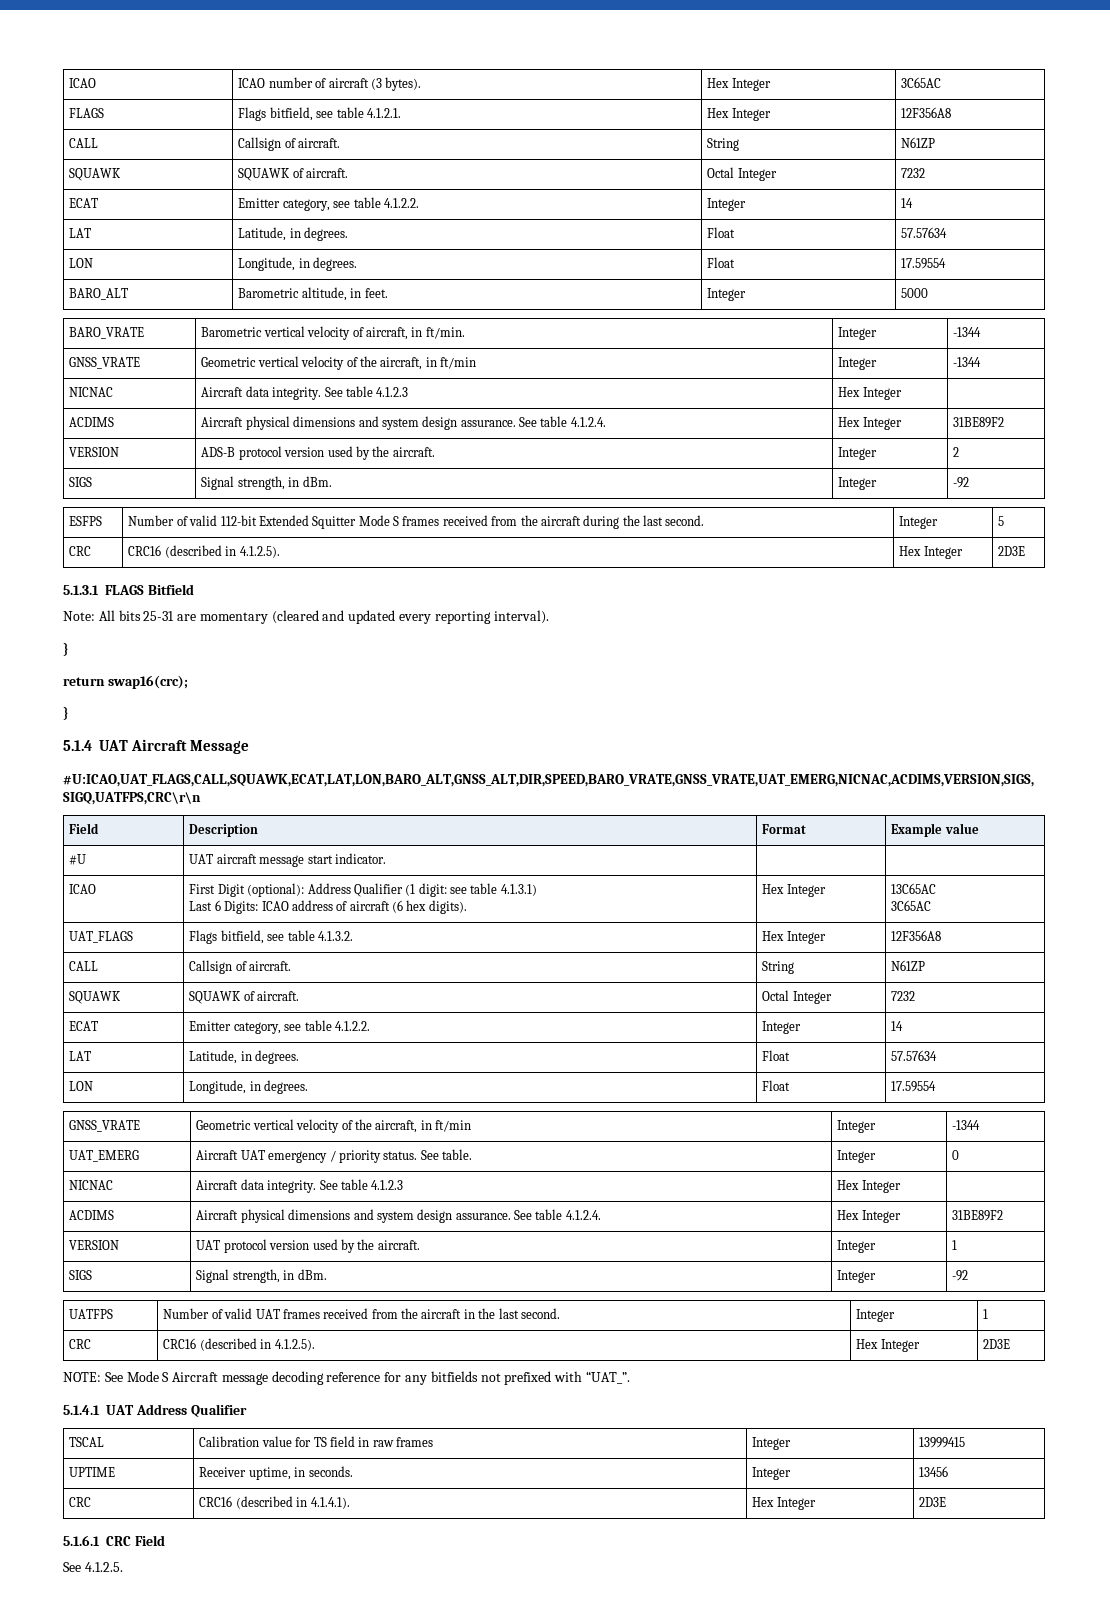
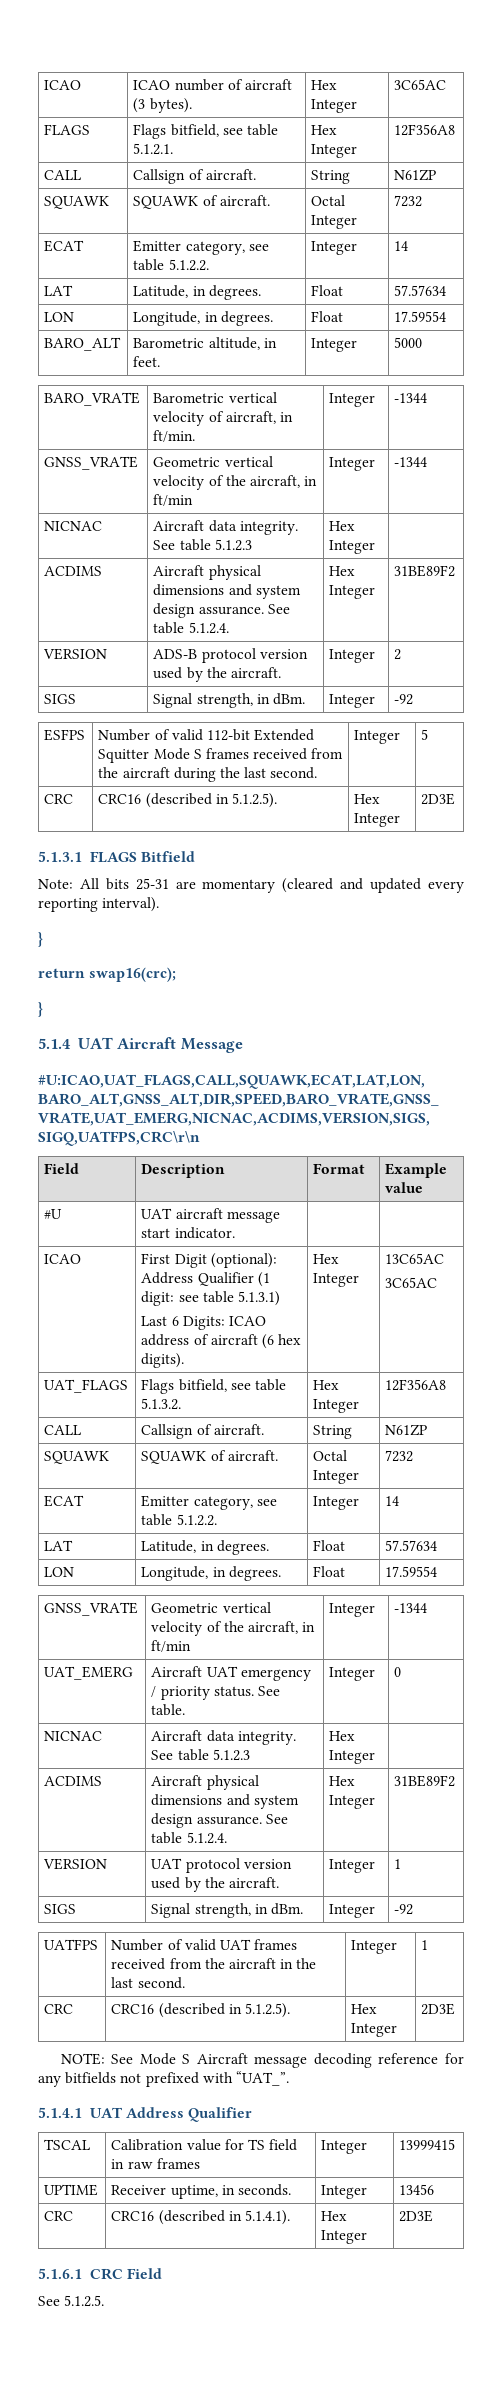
[366,108,401,118] 4.1.2.1. -> [133,143,174,155] 5.1.2.1.
[383,198,419,208] 4.1.2.2. -> [168,259,209,271] 5.1.2.2.
[376,387,409,397] 4.1.2.3 -> [214,539,252,551] 5.1.2.3
[570,417,606,427] 4.1.2.4. -> [188,622,229,634] 5.1.2.4.
[239,546,280,558] 4.1.2.5). -> [232,793,278,808] 5.1.2.5).
[500,884,537,896] 4.1.3.1) -> [238,1291,281,1306] 5.1.3.1)
[317,931,353,941] 4.1.3.2. -> [141,1398,182,1410] 5.1.3.2.
[334,1021,370,1031] 4.1.2.2. -> [176,1514,217,1526] 5.1.2.2.
[371,1180,404,1190] 4.1.2.3 -> [212,1749,250,1761] 5.1.2.3
[565,1210,601,1220] 4.1.2.4. -> [186,1832,227,1844] 5.1.2.4.
[274,1339,315,1351] 4.1.2.5). -> [245,2003,291,2018] 5.1.2.5).
[310,1497,350,1509] 4.1.4.1). -> [245,2210,291,2225] 5.1.4.1).
[84,1562,123,1572] 4.1.2.5. -> [64,2295,105,2307] 5.1.2.5.

